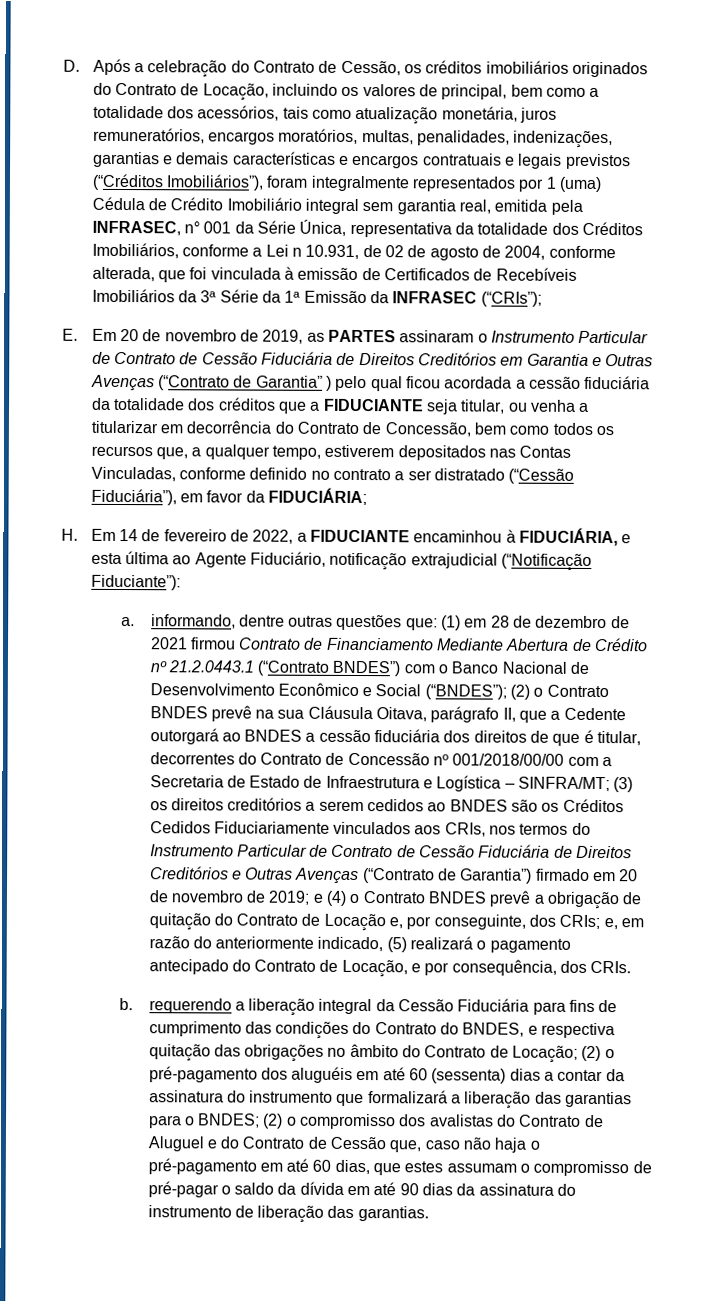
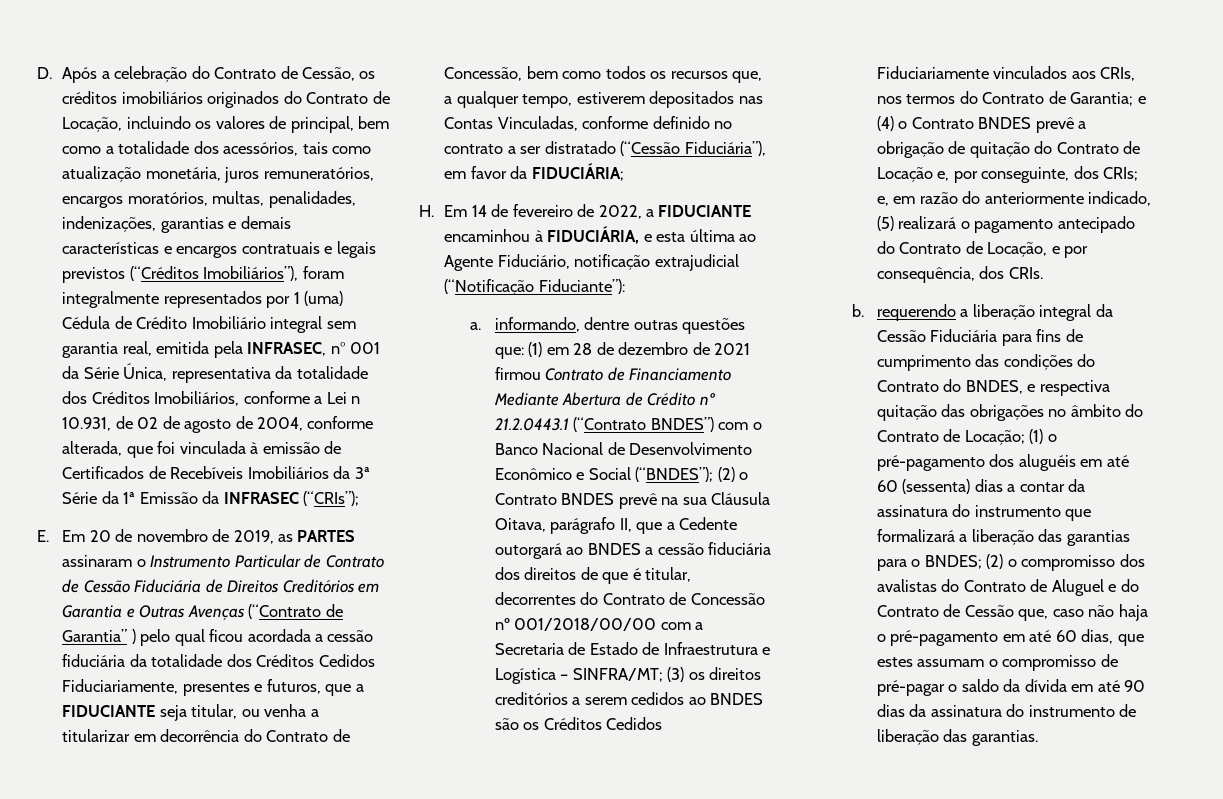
[218,397,276,411] créditos -> [256,654,375,667] [62,679,321,696] Créditos Cedidos Fiduciariamente, presentes e futuros,
[149,844,633,859] [149,866,639,885] [148,890,310,905] Instrumento Particular de Contrato de Cessão Fiduciária de Direitos Creditórios e Outras Avenças (“Contrato de Garantia”) firmado em 20 de novembro de 2019; -> [982,91,1134,106] Contrato de Garantia;
[581,1045,602,1062] (2) -> [1029,429,1044,444] (1)

